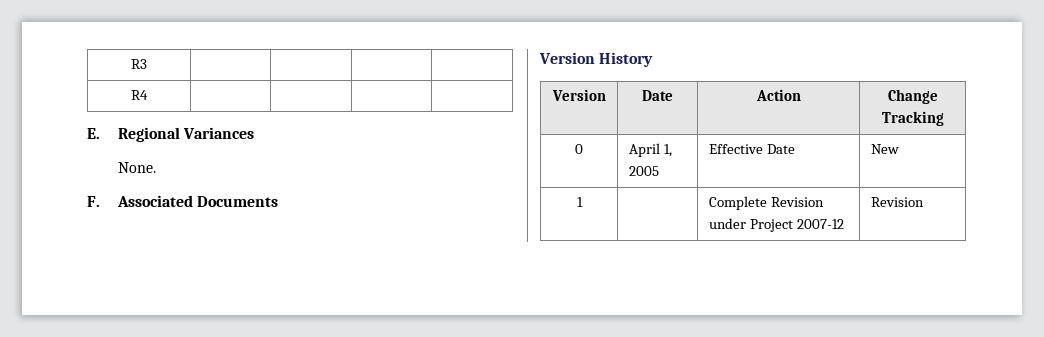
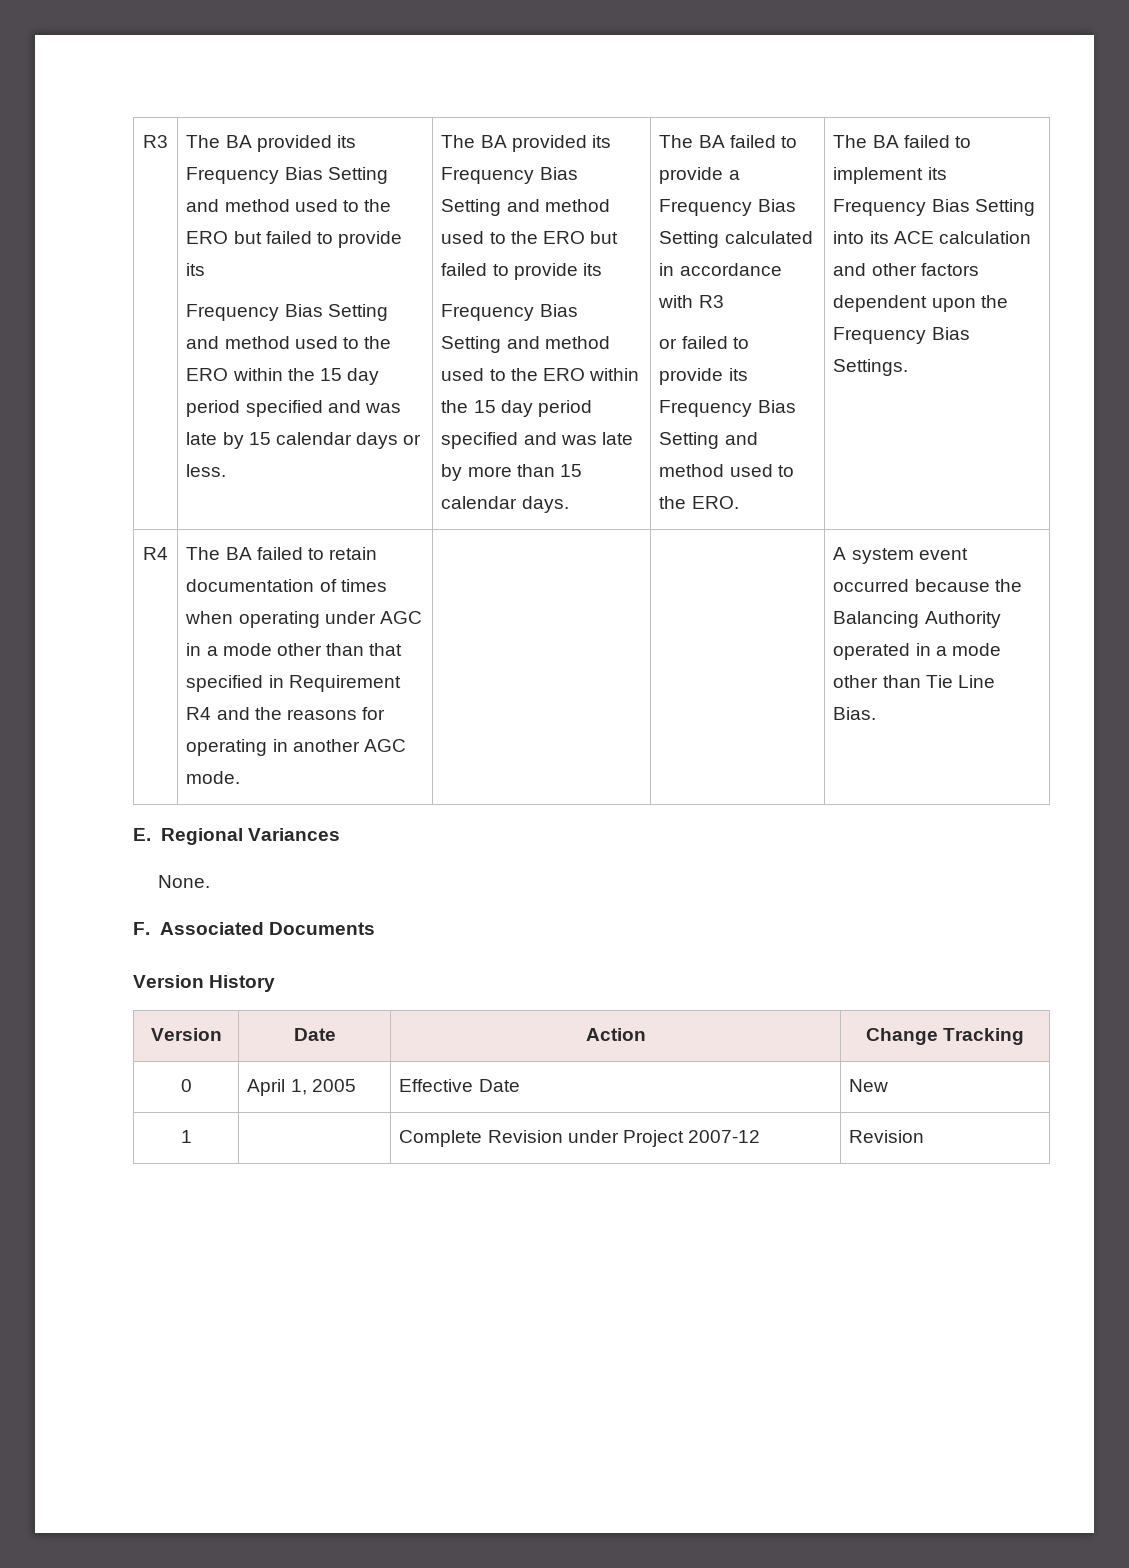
[131,90,148,100] | | | // R4 | | | | -> [186,135,356,152] [186,167,388,184] [186,199,391,212] [186,231,402,248] [186,263,206,276] [186,304,388,321] [186,336,391,349] [186,368,379,385] [186,400,401,417] [186,432,422,449] [186,464,227,477] [441,135,611,152] [441,167,578,184] [441,199,610,216] [441,231,618,244] [441,263,602,280] [441,304,578,321] [441,336,610,353] [441,368,639,381] [441,400,592,417] [441,432,633,449] [441,464,582,481] [441,496,569,513] [659,135,797,148] [659,167,740,184] [659,199,796,216] [659,231,813,248] [659,263,782,276] [658,295,724,308] [659,336,749,349] [659,368,748,385] [659,400,796,417] [659,432,758,449] [659,464,794,477] [659,496,739,509] [833,135,971,148] [833,167,947,184] [833,199,1035,216] [833,231,1031,244] [833,263,979,276] [833,295,1008,312] [833,327,970,344] [833,359,909,376] [143,547,168,560] [186,547,377,560] [186,579,387,592] [185,611,422,628] [186,643,403,656] [186,675,401,692] [186,707,385,720] [186,739,406,756] [186,771,241,784] [833,547,968,564] [833,579,1022,592] [833,611,1001,628] [833,643,1001,660] [833,675,995,688] [833,707,877,720] The BA provided its Frequency Bias Setting and method used to the ERO but failed to provide its // Frequency Bias Setting and method used to the ERO within the 15 day period specified and was late by 15 calendar days or less. | The BA provided its Frequency Bias Setting and method used to the ERO but failed to provide its // Frequency Bias Setting and method used to the ERO within the 15 day period specified and was late by more than 15 calendar days. | The BA failed to provide a Frequency Bias Setting calculated in accordance with R3 // or failed to provide its Frequency Bias Setting and method used to the ERO. | The BA failed to implement its Frequency Bias Setting into its ACE calculation and other factors dependent upon the Frequency Bias Settings. // R4 | The BA failed to retain documentation of times when operating under AGC in a mode other than that specified in Requirement R4 and the reasons for operating in another AGC mode. | | | A system event occurred because the Balancing Authority operated in a mode other than Tie Line Bias.

